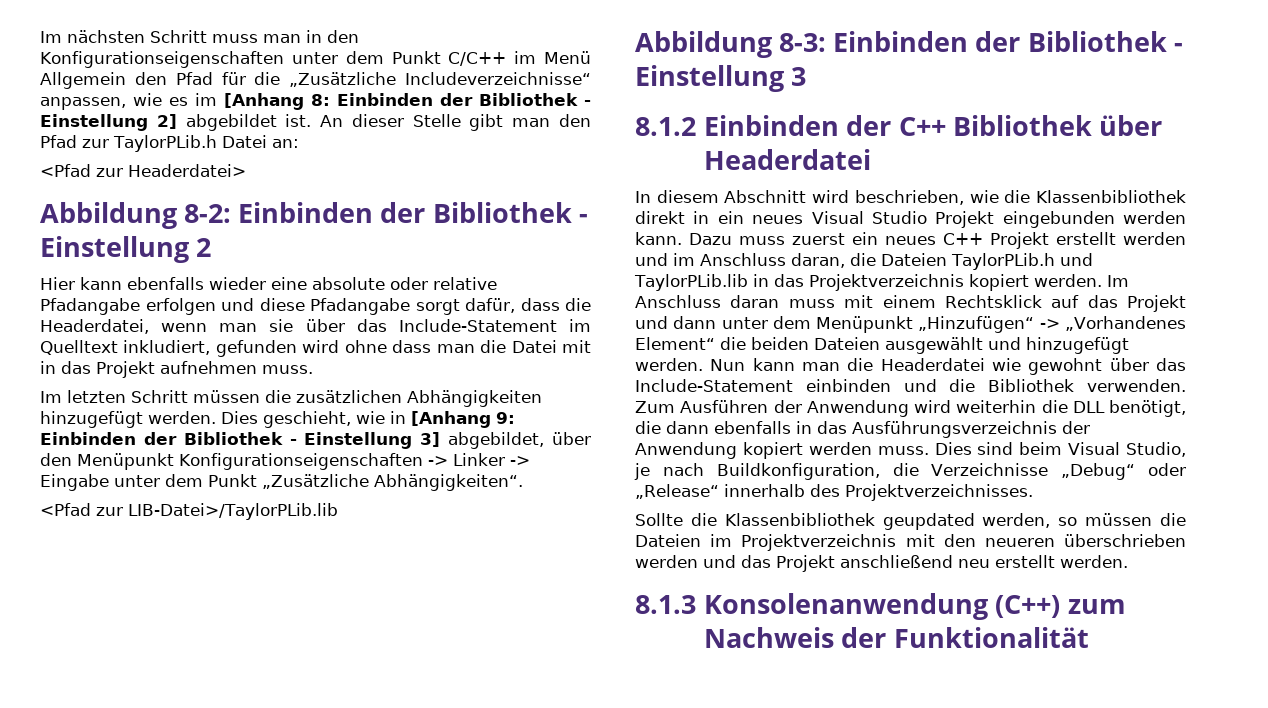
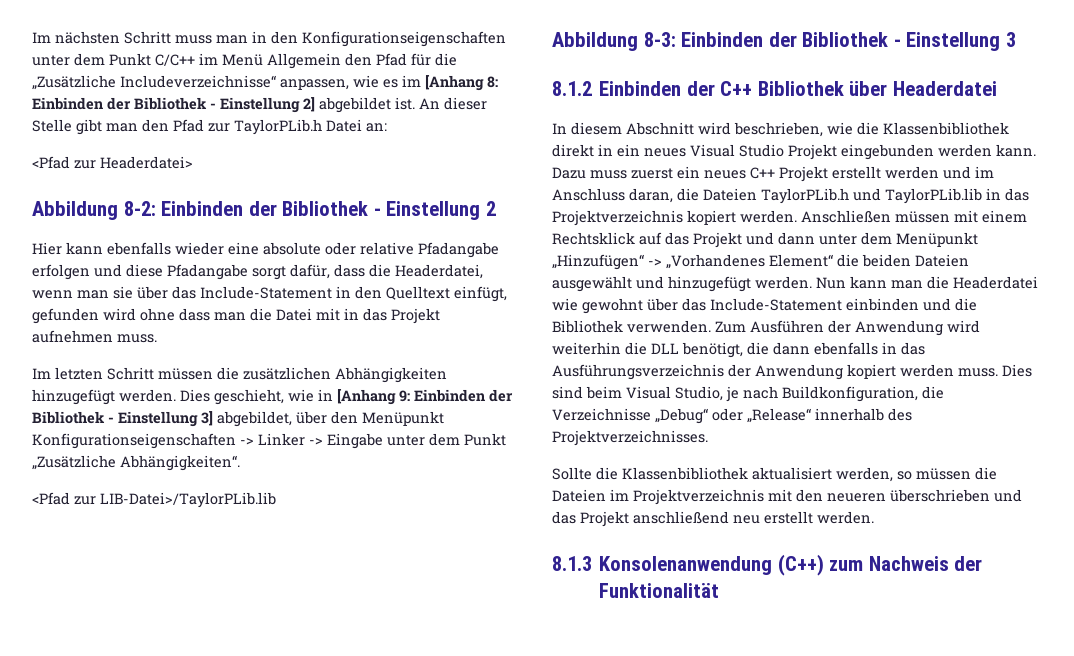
[569,319,591,332] [40,340,211,355] im Quelltext inkludiert, -> [336,286,507,302] in den Quelltext einfügt,
[1106,275,1129,287] [635,295,835,308] Im Anschluss daran muss -> [801,210,950,223] Anschließen müssen
[882,513,975,530] geupdated -> [752,467,832,480] aktualisiert
[635,555,698,568] werden -> (990, 495) none

